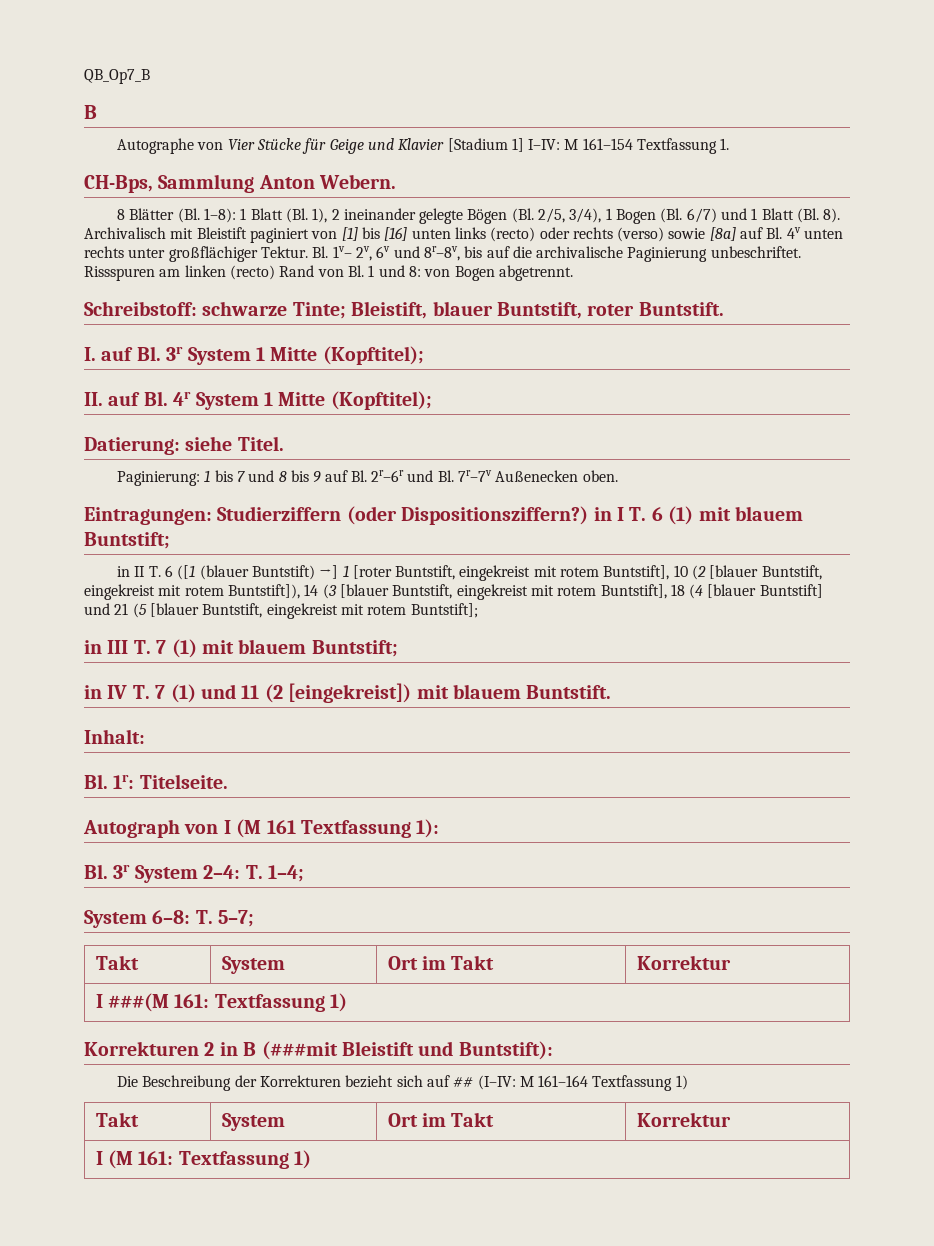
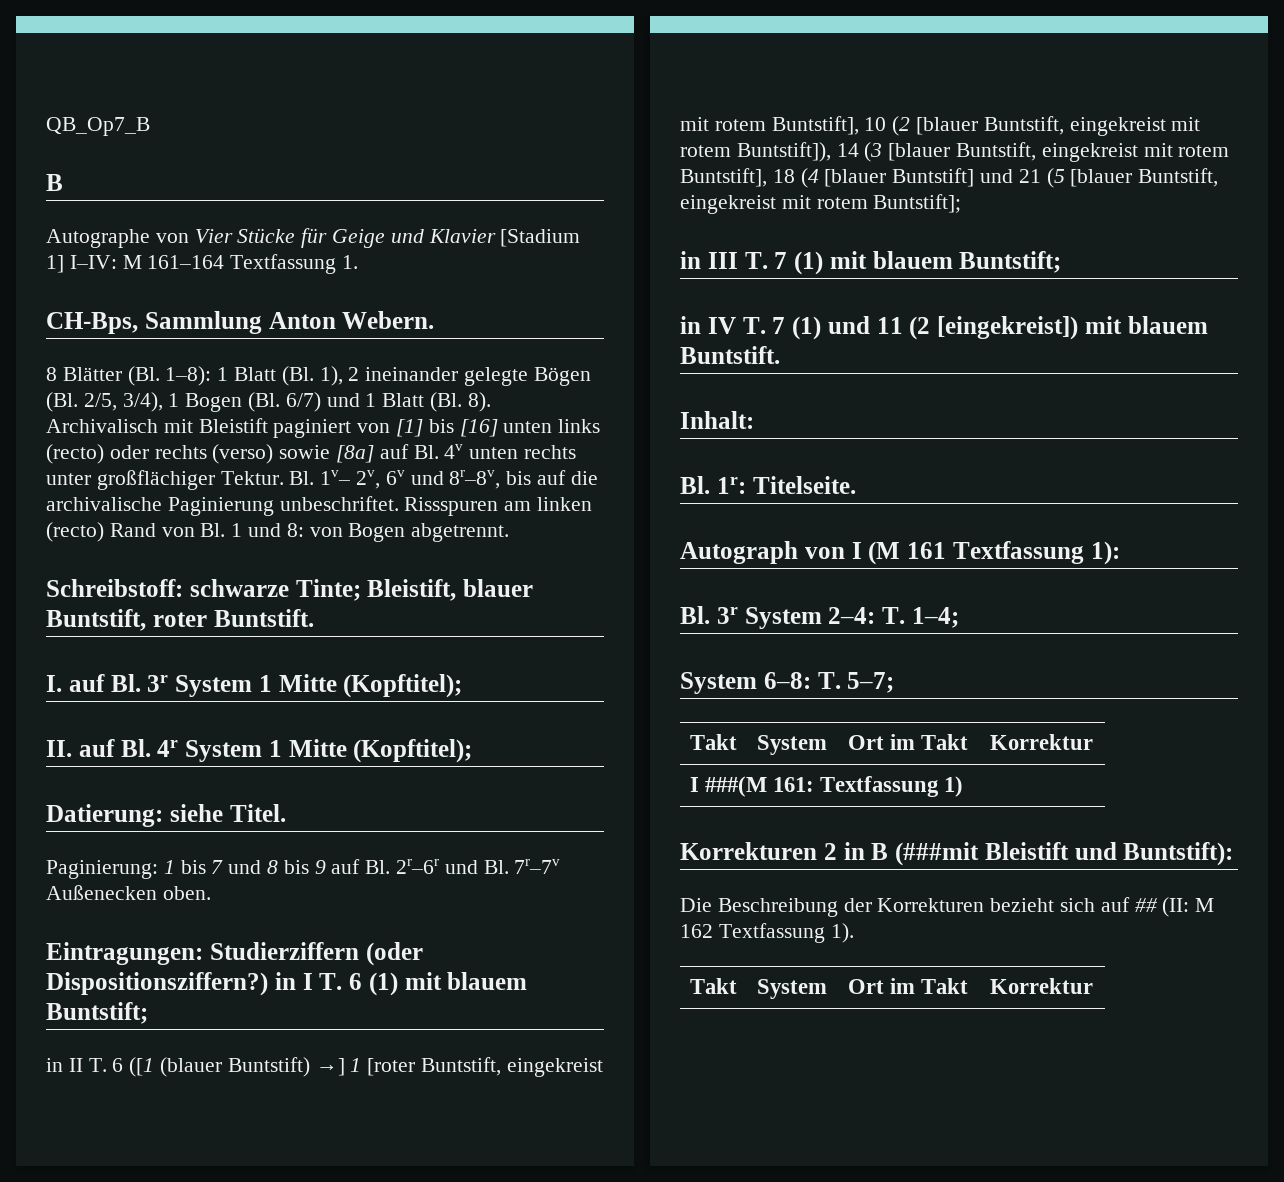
[582,138,633,150] 161–154 -> [147,255,225,269] 161–164
[477,1075,688,1091] [95,1112,139,1127] [221,1113,285,1131] [387,1112,495,1127] [636,1112,731,1127] [95,1150,312,1169] (I–IV: M 161–164 Textfassung 1) // Takt | System | Ort im Takt | Korrektur // I (M 161: Textfassung 1) -> [1162,897,1215,917] [680,923,854,943] [689,978,737,994] [756,979,827,999] [847,978,968,994] [989,978,1093,994] (II: M 162 Textfassung 1). // Takt | System | Ort im Takt | Korrektur

